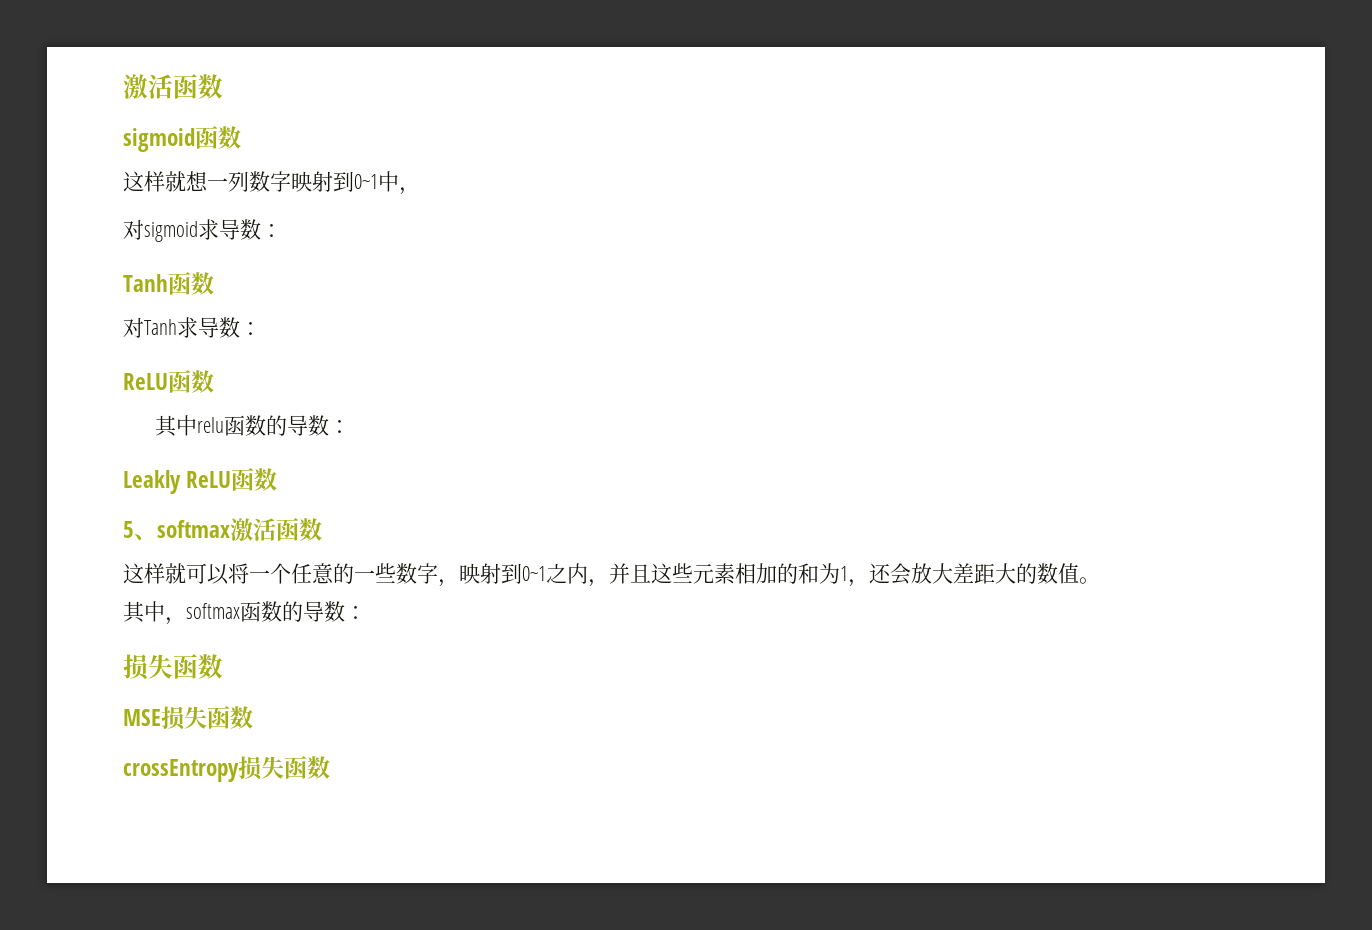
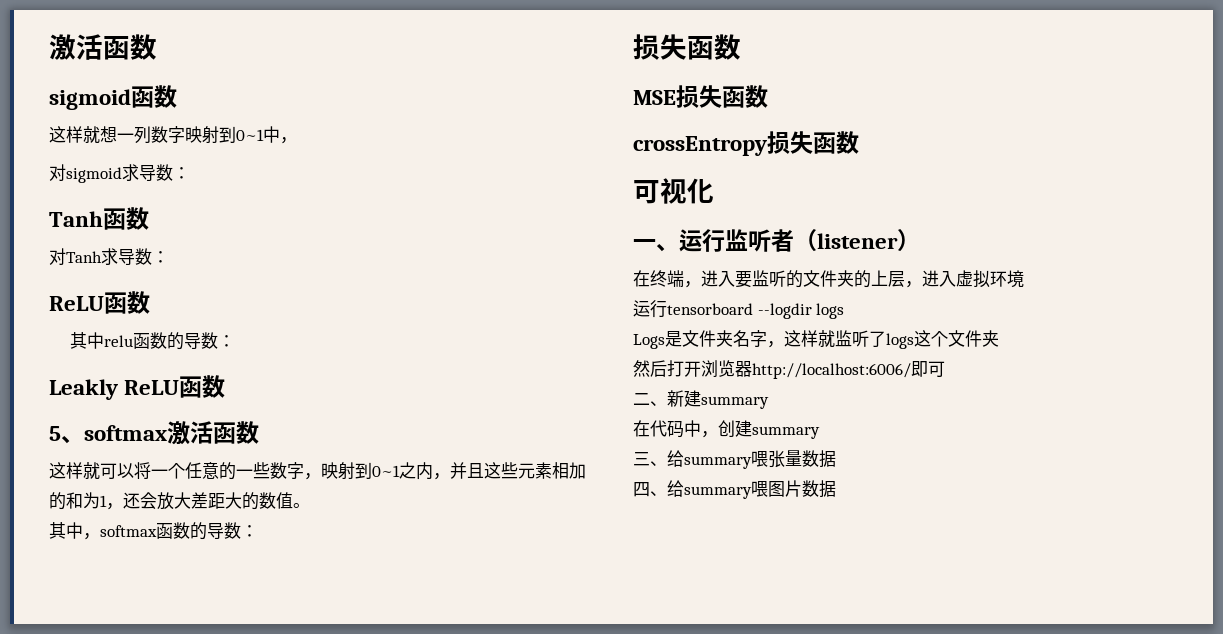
(330, 767) none -> [633,178,714,204] [633,229,920,252] [633,270,1024,288] [633,300,845,319] [633,330,999,349] [633,360,945,379] [633,390,769,409] [633,420,820,439] [633,450,836,469] [633,480,836,499] // 可视化 // 一、运行监听者（listener） // 在终端，进入要监听的文件夹的上层，进入虚拟环境 // 运行tensorboard --logdir logs // Logs是文件夹名字，这样就监听了logs这个文件夹 // 然后打开浏览器http://localhost:6006/即可 // 二、新建summary // 在代码中，创建summary // 三、给summary喂张量数据 // 四、给summary喂图片数据

